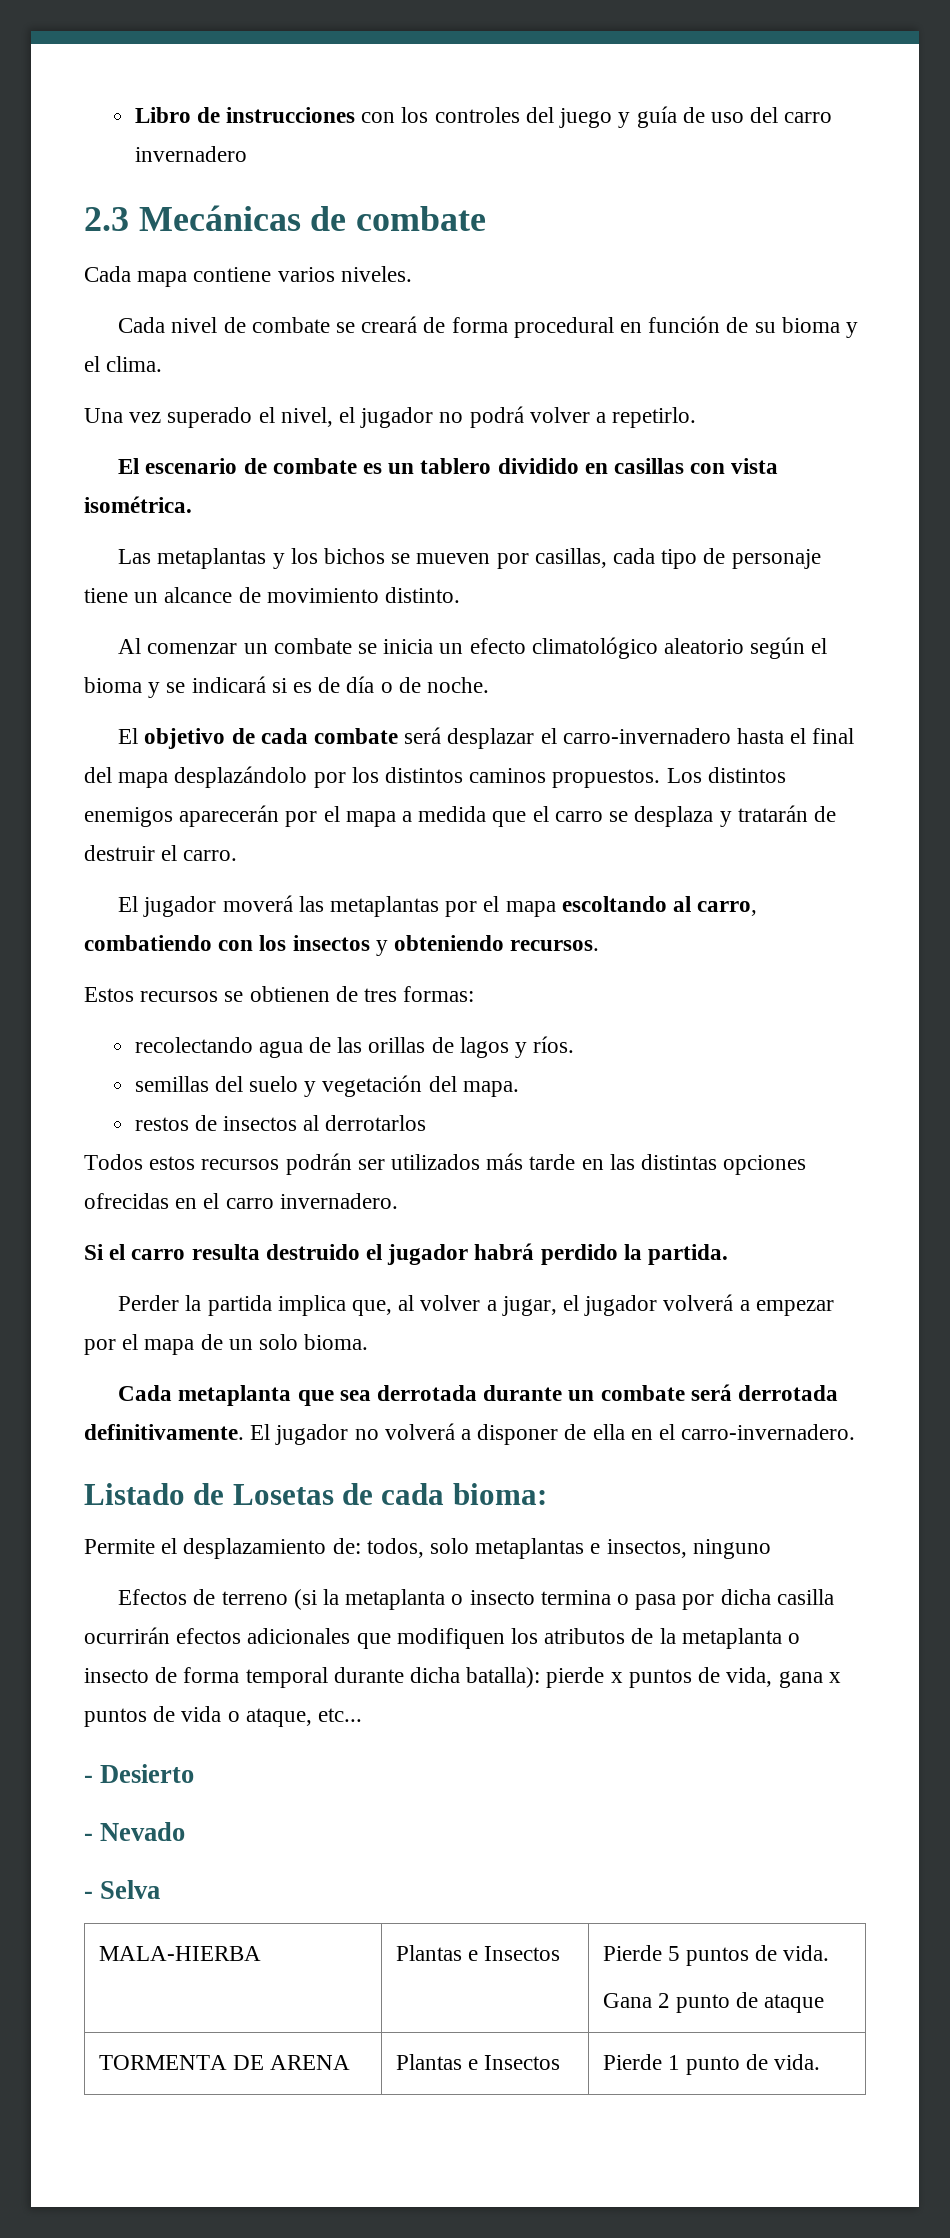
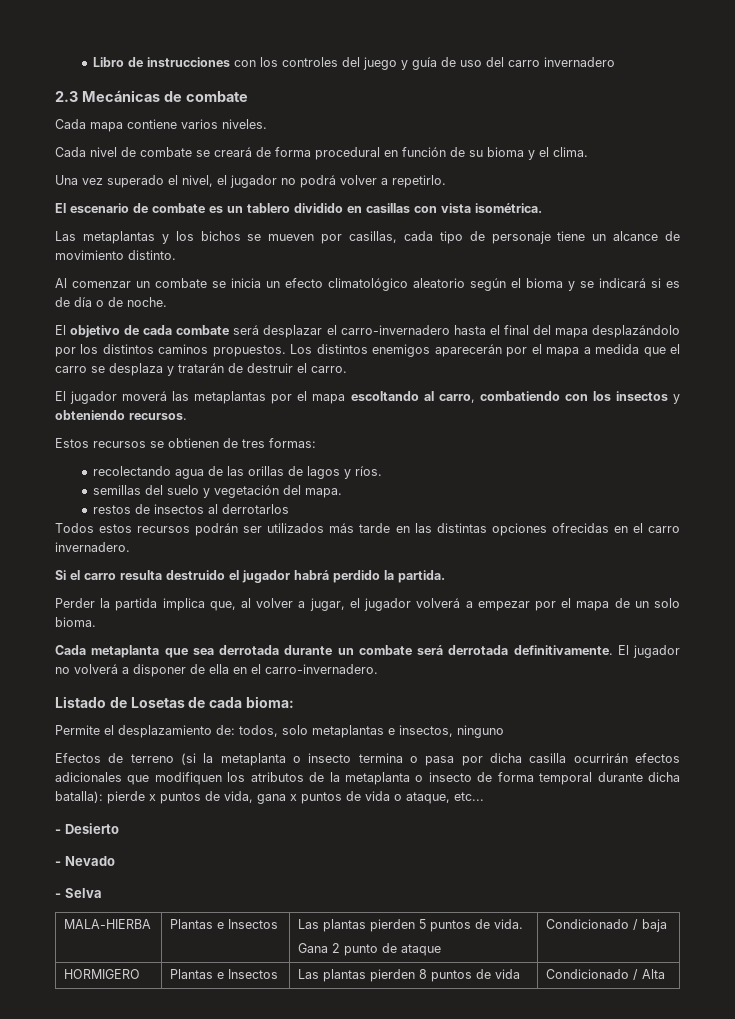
[602,1945,662,1961] Pierde -> [297,919,415,932] Las plantas pierden
[98,2055,351,2070] [395,2054,561,2070] [602,2054,821,2075] // TORMENTA DE ARENA | Plantas e Insectos | Pierde 1 punto de vida. -> [545,919,667,932] [63,969,140,979] [169,969,278,979] [297,969,520,982] [545,969,665,980] | Condicionado / baja // HORMIGERO | Plantas e Insectos | Las plantas pierden 8 puntos de vida | Condicionado / Alta

